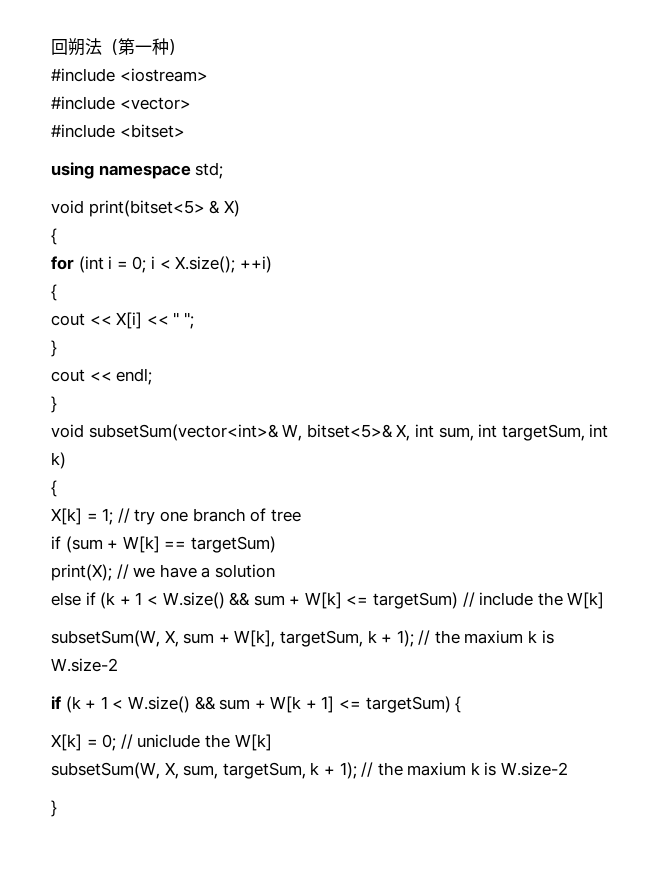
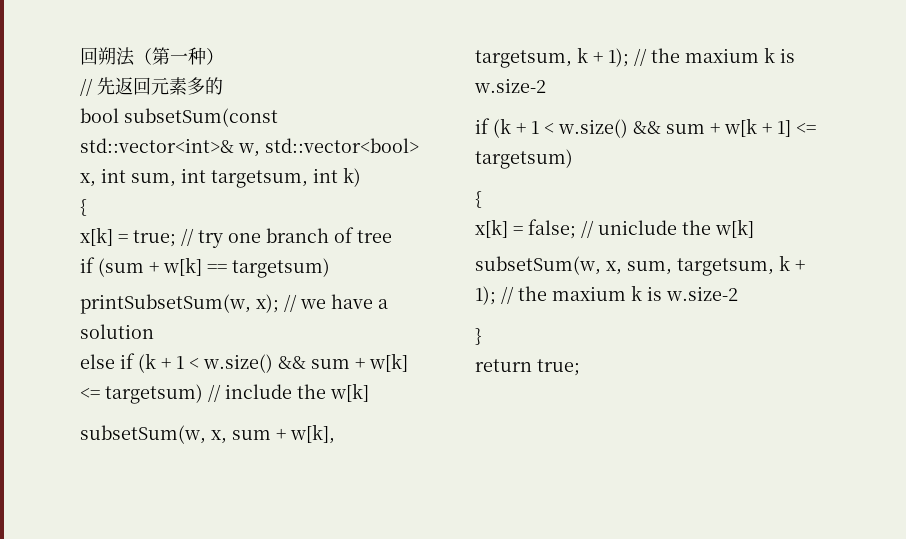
[51,68,208,82] [51,96,191,110] [51,124,185,138] [51,162,224,179] [51,200,240,217] [51,228,57,245] [51,256,272,273] [51,284,57,301] [51,312,194,329] [51,340,57,357] [51,368,153,385] [51,396,57,413] [51,424,411,441] #include <iostream> // #include <vector> // #include <bitset> // using namespace std; // void print(bitset<5> & X) // { // for (int i = 0; i < X.size(); ++i) // { // cout << X[i] << " "; // } // cout << endl; // } // void subsetSum(vector<int>& W, bitset<5>& X, -> [80,77,223,96] [80,108,278,127] [80,138,419,157] [80,173,96,187] // 先返回元素多的 // bool subsetSum(const std::vector<int>& w, std::vector<bool> x,
[501,424,585,441] targetSum, -> [211,170,308,188] targetsum,
[51,508,114,525] X[k] = 1; -> [80,227,176,247] x[k] = true;
[122,536,276,553] [51,564,112,581] W[k] == targetSum) // print(X); -> [163,257,330,278] [80,294,279,314] w[k] == targetsum) // printSubsetSum(w, x);
[162,592,605,609] [51,630,554,647] [51,658,118,672] [51,696,302,713] W.size() && sum + W[k] <= targetSum) // include the W[k] // subsetSum(W, X, sum + W[k], targetSum, k + 1); // the maxium k is W.size-2 // if (k + 1 < W.size() && sum + W[k -> [203,353,408,373] [80,383,369,404] [80,424,335,444] [475,47,795,68] [474,78,546,93] [475,118,757,138] w.size() && sum + w[k] <= targetsum) // include the w[k] // subsetSum(w, x, sum + w[k], targetsum, k + 1); // the maxium k is w.size-2 // if (k + 1 < w.size() && sum + w[k
[365,696,462,713] [51,734,272,751] [51,762,569,779] [51,800,57,817] targetSum) { // X[k] = 0; // uniclude the W[k] // subsetSum(W, X, sum, targetSum, k + 1); // the maxium k is W.size-2 // } -> [475,149,573,169] [475,191,482,208] [475,219,754,239] [475,255,805,276] [475,285,738,305] [475,328,482,345] [475,359,580,376] targetsum) // { // x[k] = false; // uniclude the w[k] // subsetSum(w, x, sum, targetsum, k + 1); // the maxium k is w.size-2 // } // return true;

